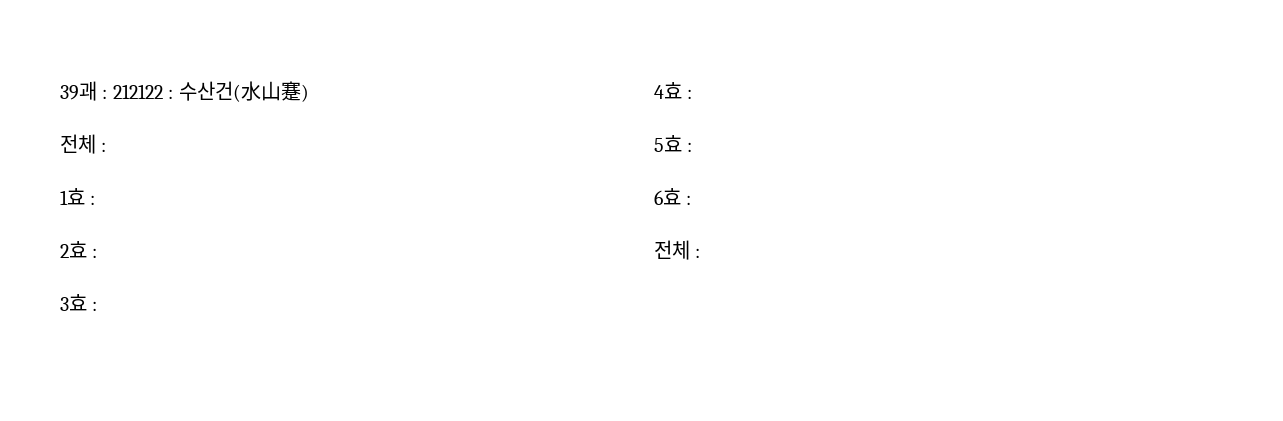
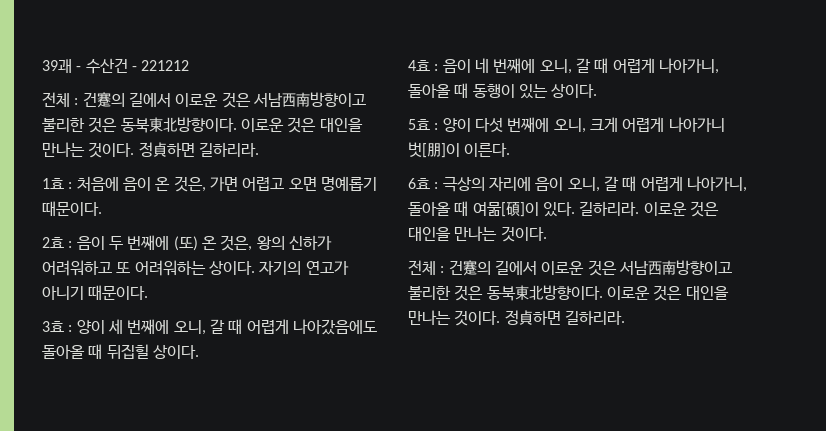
[102,81,309,102] [60,134,107,154] [60,188,96,205] [60,241,98,258] [60,294,98,311] [654,82,693,99] [654,135,693,152] [654,188,692,205] [654,240,701,260] : 212122 : 수산건(水山蹇) // 전체 : // 1효 : // 2효 : // 3효 : // 4효 : // 5효 : // 6효 : // 전체 : -> [76,58,190,74] [42,92,366,108] [42,117,363,133] [42,142,259,158] [42,176,377,192] [42,201,102,216] [42,235,332,251] [42,260,349,276] [42,285,149,300] [42,319,377,335] [42,344,199,359] [408,58,719,74] [408,83,598,99] [408,117,725,133] [408,142,511,158] [408,176,747,192] [408,201,719,217] [408,226,547,242] [408,260,732,276] [408,285,729,301] [408,310,625,326] - 수산건 - 221212 // 전체 : 건蹇의 길에서 이로운 것은 서남西南방향이고 불리한 것은 동북東北방향이다. 이로운 것은 대인을 만나는 것이다. 정貞하면 길하리라. // 1효 : 처음에 음이 온 것은, 가면 어렵고 오면 명예롭기 때문이다. // 2효 : 음이 두 번째에 (또) 온 것은, 왕의 신하가 어려워하고 또 어려워하는 상이다. 자기의 연고가 아니기 때문이다. // 3효 : 양이 세 번째에 오니, 갈 때 어렵게 나아갔음에도 돌아올 때 뒤집힐 상이다. // 4효 : 음이 네 번째에 오니, 갈 때 어렵게 나아가니, 돌아올 때 동행이 있는 상이다. // 5효 : 양이 다섯 번째에 오니, 크게 어렵게 나아가니 벗[朋]이 이른다. // 6효 : 극상의 자리에 음이 오니, 갈 때 어렵게 나아가니, 돌아올 때 여묾[碩]이 있다. 길하리라. 이로운 것은 대인을 만나는 것이다. // 전체 : 건蹇의 길에서 이로운 것은 서남西南방향이고 불리한 것은 동북東北방향이다. 이로운 것은 대인을 만나는 것이다. 정貞하면 길하리라.

